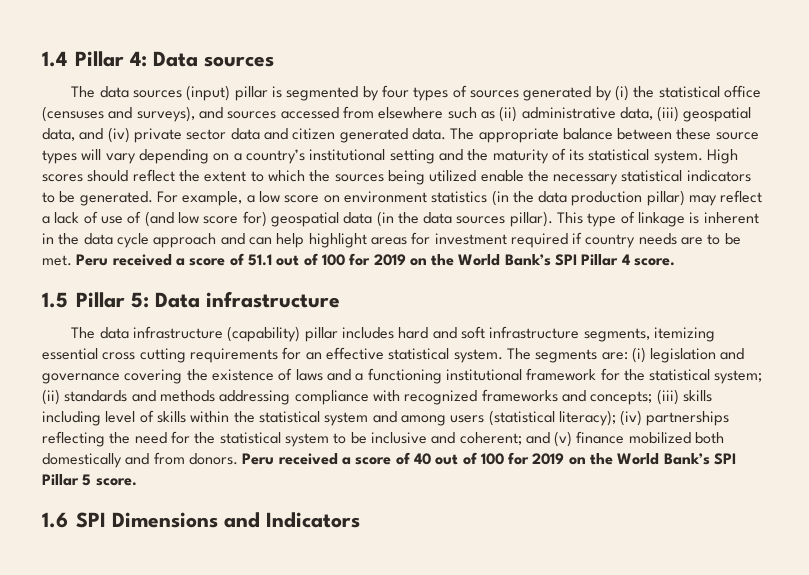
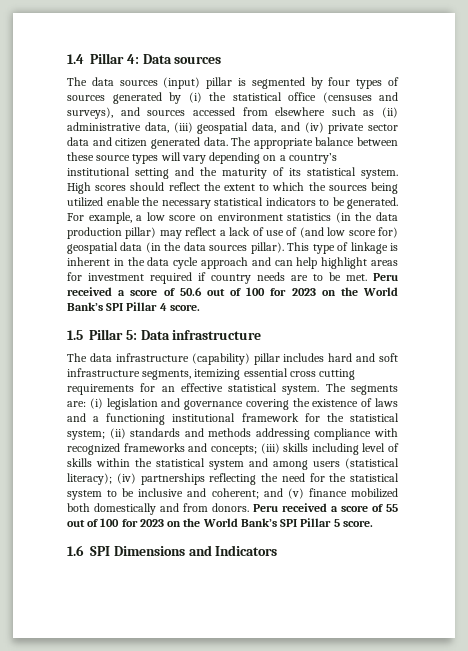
[247,253,406,266] 51.1 out of 100 for 2019 -> [179,287,316,296] 50.6 out of 100 for 2023
[413,452,565,465] 40 out of 100 for 2019 -> [386,504,398,512] [67,518,164,527] 55 out of 100 for 2023

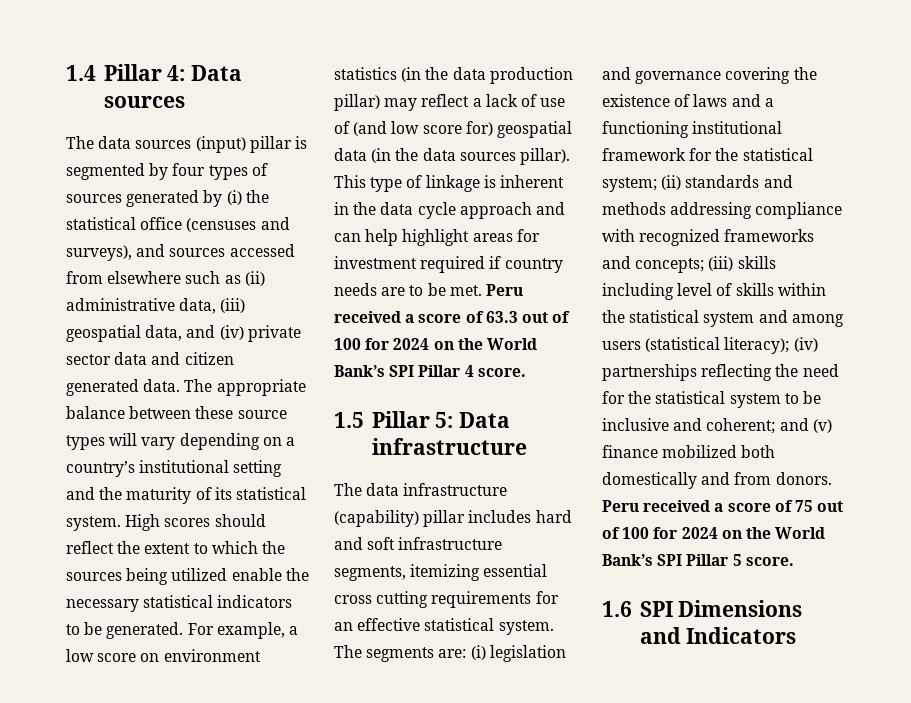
[179,287,316,296] 50.6 out of 100 for 2023 -> [485,311,571,323] [334,338,430,350] 63.3 out of 100 for 2024
[386,504,398,512] [67,518,164,527] 55 out of 100 for 2023 -> [794,500,844,512] [602,527,718,539] 75 out of 100 for 2024

